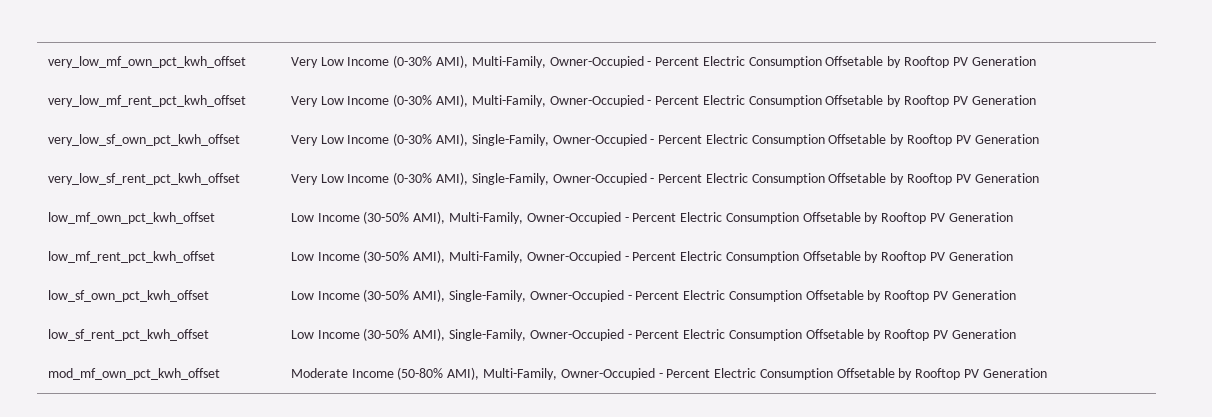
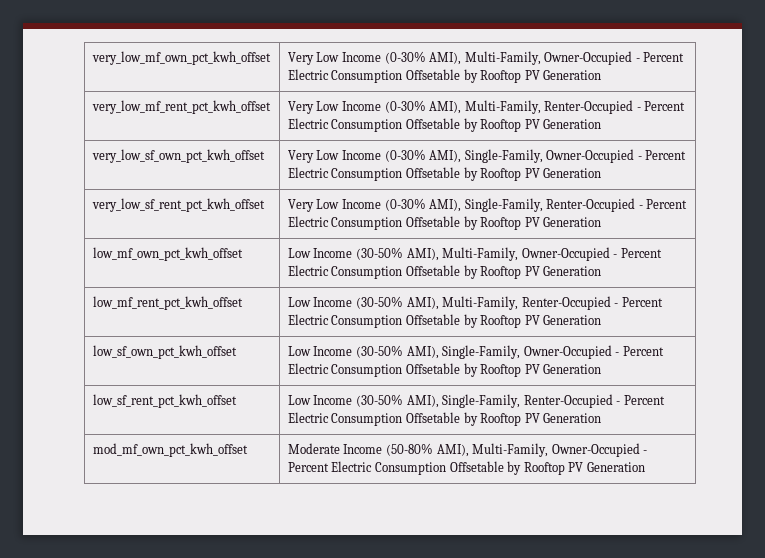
[549,95,644,107] Owner-Occupied -> [544,100,634,114] Renter-Occupied
[552,173,647,185] Owner-Occupied -> [546,198,636,212] Renter-Occupied
[526,251,621,263] Owner-Occupied -> [521,296,611,310] Renter-Occupied
[529,329,624,341] Owner-Occupied -> [523,394,613,408] Renter-Occupied

